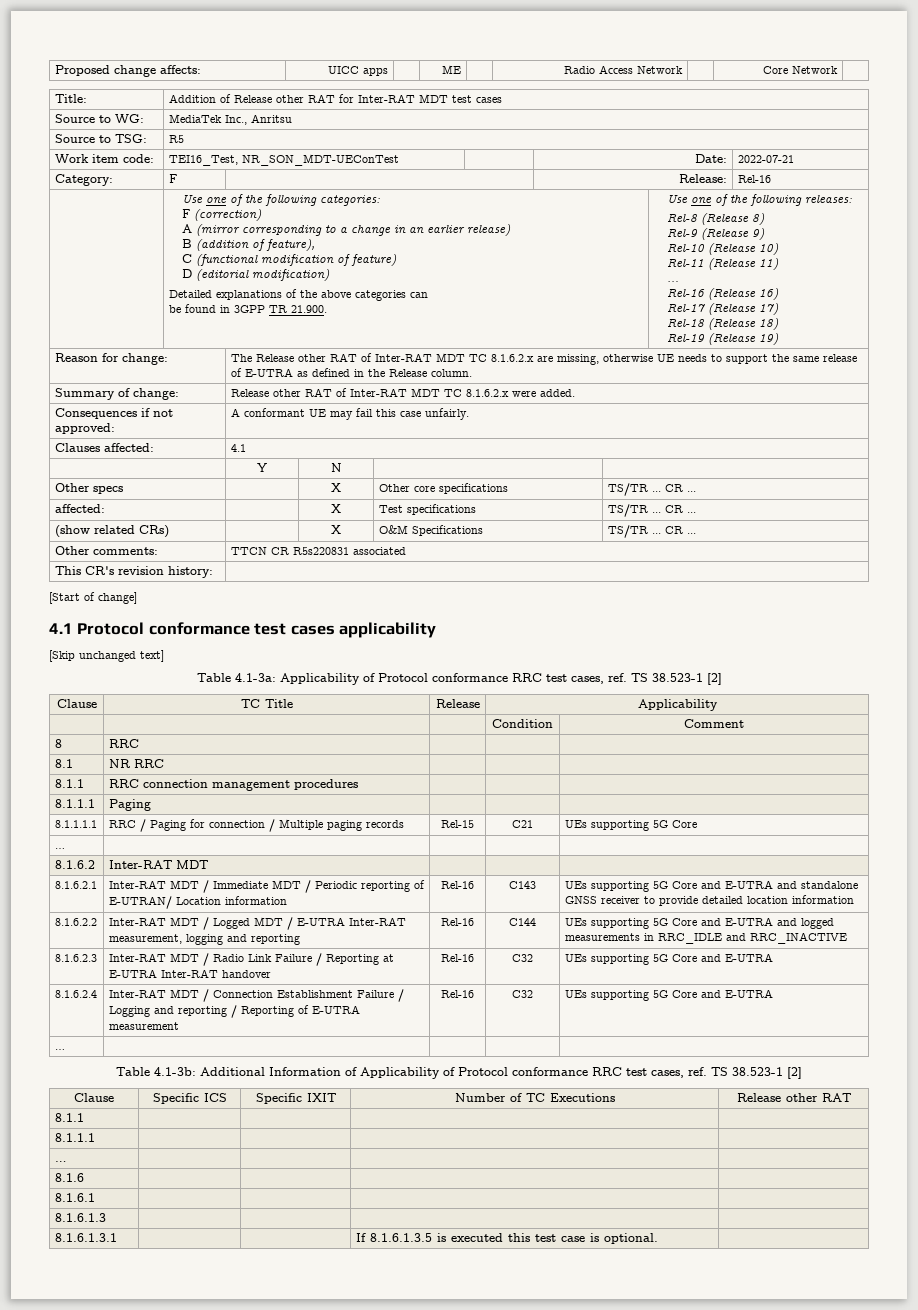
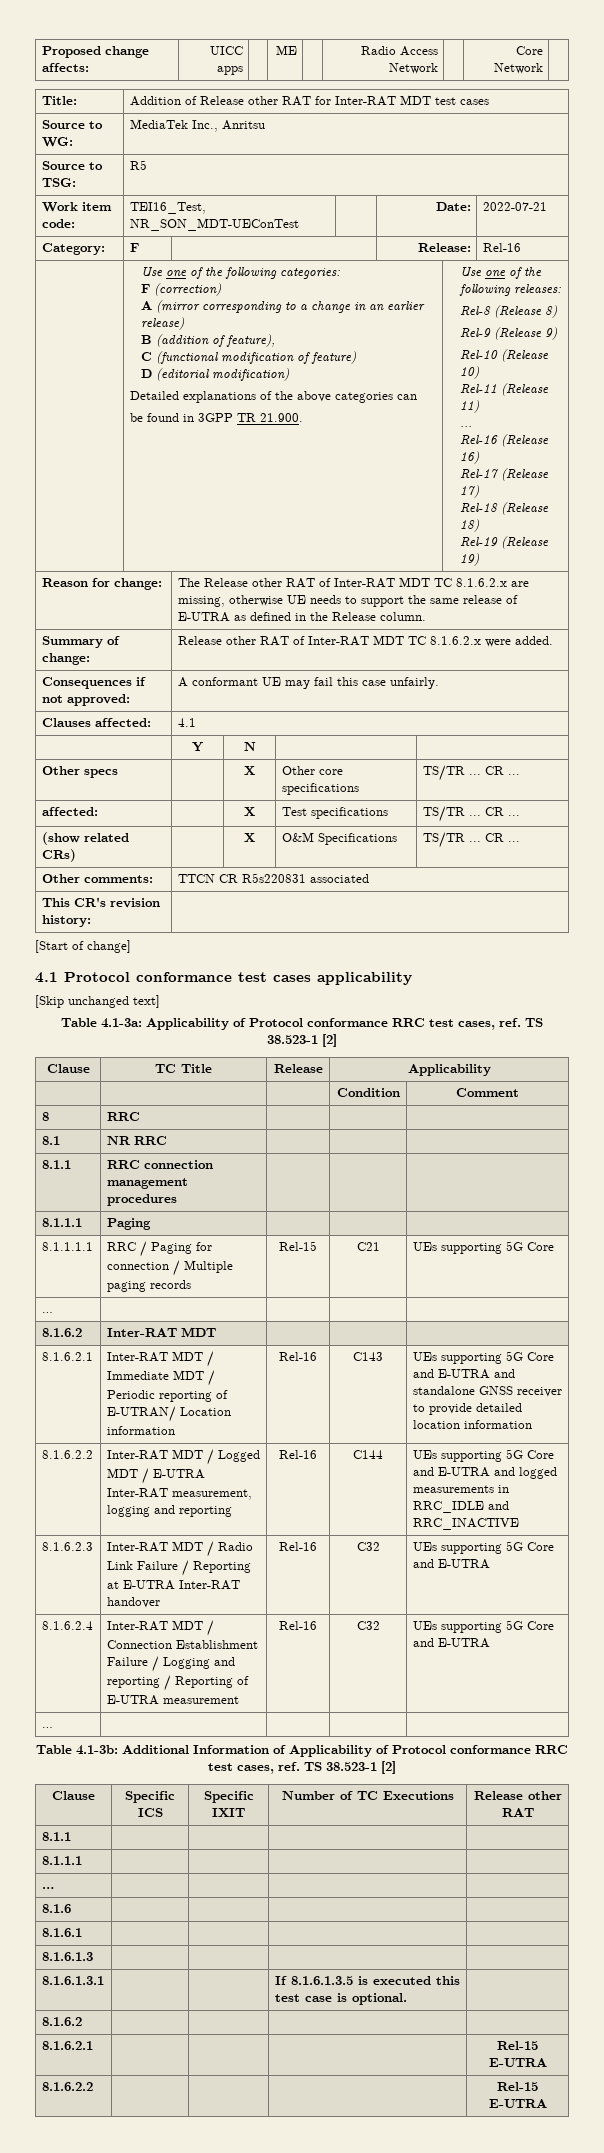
(658, 1238) none -> [41,2017,82,2026] [41,2041,93,2050] [497,2041,538,2050] [488,2058,547,2067] [41,2082,93,2091] [497,2082,538,2091] [488,2099,547,2108] // 8.1.6.2 | | | | // 8.1.6.2.1 | | | | Rel-15 E-UTRA // 8.1.6.2.2 | | | | Rel-15 E-UTRA

